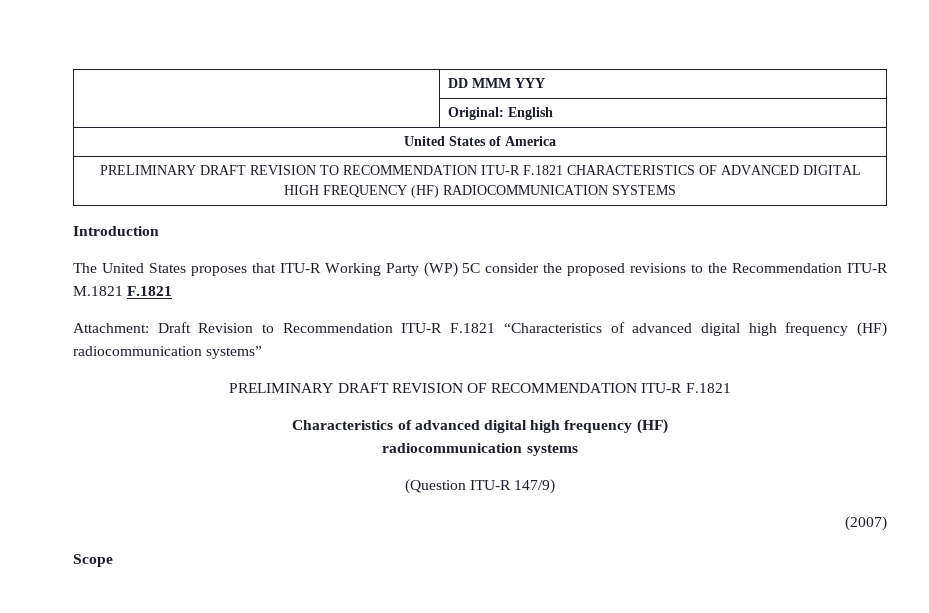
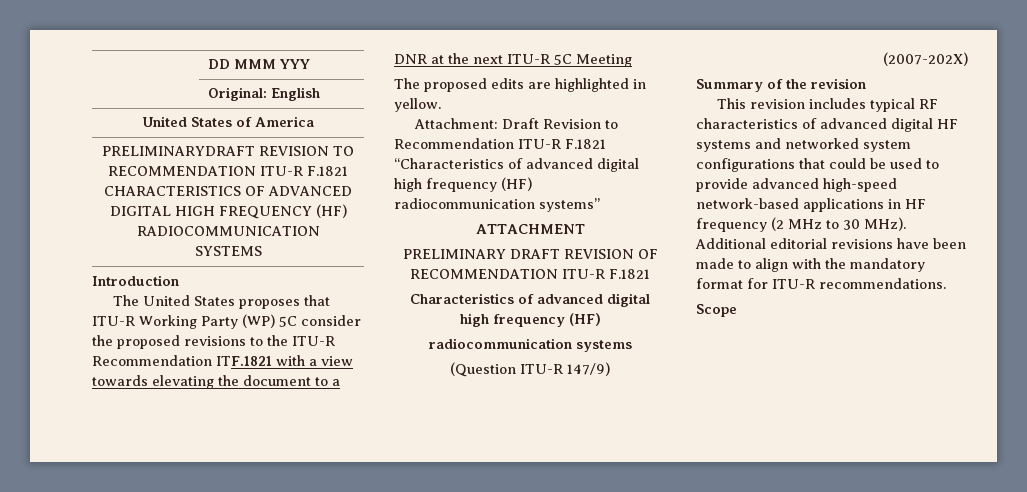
[99,165,246,175] PRELIMINARY DRAFT -> [102,146,255,156] PRELIMINARYDRAFT
[732,263,889,273] [73,286,173,296] Recommendation ITU-R M.1821 F.1821 -> [292,336,335,346] [92,355,353,366] [92,375,340,389] [394,53,632,67] [394,78,646,92] [394,98,441,112] ITU-R Recommendation ITF.1821 with a view towards elevating the document to a DNR at the next ITU-R 5C Meeting // The proposed edits are highlighted in yellow.
(263, 352) none -> [475,224,585,234] // ATTACHMENT
[845,516,887,531] (2007) -> [883,52,968,66] [696,78,866,92] [717,98,939,112] [696,118,958,132] [696,138,911,152] [696,158,939,172] [696,178,897,192] [696,198,926,212] [696,217,906,232] [695,238,966,249] [696,258,925,272] [696,278,946,289] (2007-202X) // Summary of the revision // This revision includes typical RF characteristics of advanced digital HF systems and networked system configurations that could be used to provide advanced high-speed network-based applications in HF frequency (2 MHz to 30 MHz). Additional editorial revisions have been made to align with the mandatory format for ITU-R recommendations.

